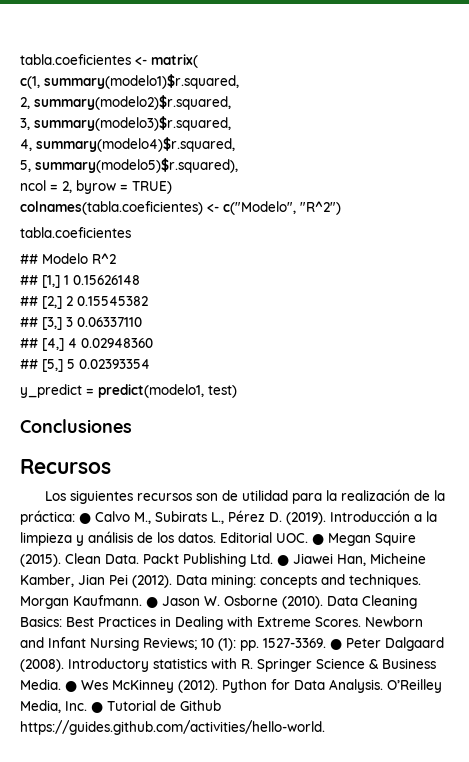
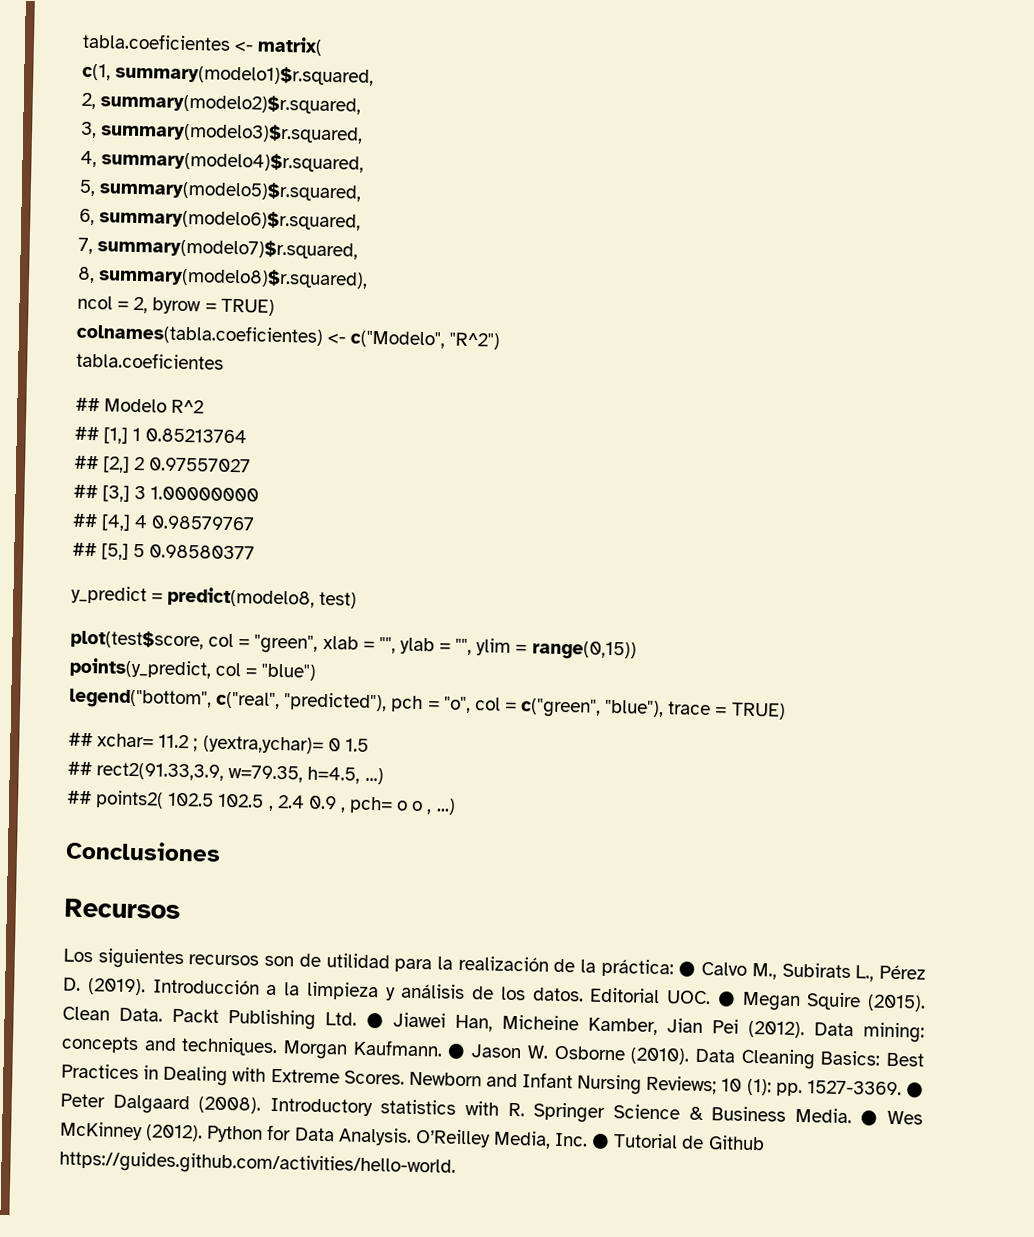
[35,158,238,173] summary(modelo5)$r.squared), -> [99,179,363,202] [79,208,362,231] [78,237,359,260] [77,266,369,289] summary(modelo5)$r.squared, // 6, summary(modelo6)$r.squared, // 7, summary(modelo7)$r.squared, // 8, summary(modelo8)$r.squared),
[73,275,140,285] 0.15626148 -> [145,428,248,444] 0.85213764
[77,296,148,306] 0.15545382 -> [149,457,252,473] 0.97557027
[77,317,142,327] 0.06337110 -> [150,486,260,502] 1.00000000
[81,338,153,348] 0.02948360 -> [151,515,256,531] 0.98579767
[79,359,150,369] 0.02393354 -> [149,544,256,560] 0.98580377
[98,384,204,398] predict(modelo1, -> [167,586,316,608] predict(modelo8,
(237, 391) none -> [70,629,637,661] [69,657,317,681] [69,688,786,720] [68,732,369,754] [67,761,384,785] [67,790,456,815] // plot(test$score, col = "green", xlab = "", ylab = "", ylim = range(0,15)) // points(y_predict, col = "blue") // legend("bottom", c("real", "predicted"), pch = "o", col = c("green", "blue"), trace = TRUE) // ## xchar= 11.2 ; (yextra,ychar)= 0 1.5 // ## rect2(91.33,3.9, w=79.35, h=4.5, ...) // ## points2( 102.5 102.5 , 2.4 0.9 , pch= o o , ...)

